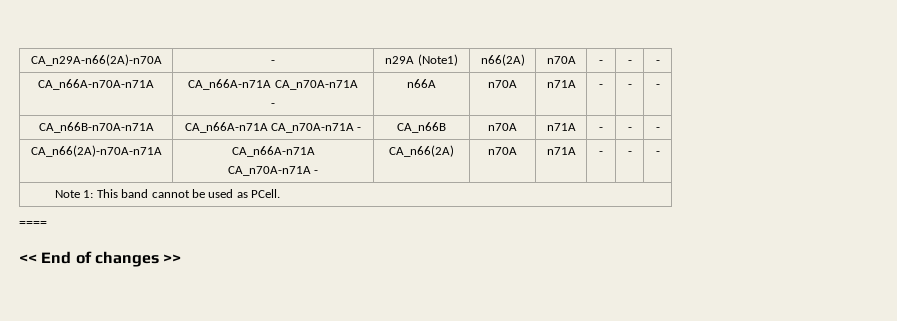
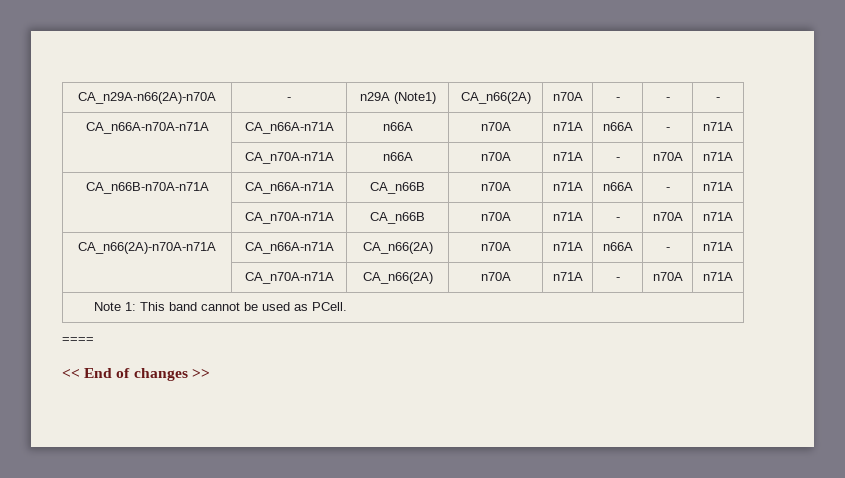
[480,54,525,66] n66(2A) -> [460,92,531,104] CA_n66(2A)
[274,80,358,90] [271,103,275,107] CA_n70A-n71A // - -> [382,122,413,131] [480,122,511,131] [552,122,583,131] [602,122,633,131] [665,127,670,131] [703,122,733,131] [244,152,334,164] | n66A | n70A | n71A | n66A | - | n71A // | CA_n70A-n71A
[627,84,632,88] [655,84,660,88] - | - -> [652,152,683,161] [703,152,733,161] n70A | n71A
[271,123,362,133] CA_n70A-n71A - -> [370,182,425,194] [480,182,511,191] [552,182,583,191] [602,182,633,191] [665,187,670,191] [703,182,733,191] [244,212,334,224] | CA_n66B | n70A | n71A | n66A | - | n71A // | CA_n70A-n71A
[627,127,632,131] [655,127,660,131] - | - -> [652,212,683,221] [703,212,733,221] n70A | n71A
[227,166,319,176] // CA_n70A-n71A - -> [362,242,433,254] [480,242,511,251] [552,242,583,251] [602,242,633,251] [665,247,670,251] [703,242,733,251] [244,272,334,284] | CA_n66(2A) | n70A | n71A | n66A | - | n71A // | CA_n70A-n71A
[627,151,632,155] [655,151,660,155] - | - -> [652,272,683,281] [703,272,733,281] n70A | n71A

